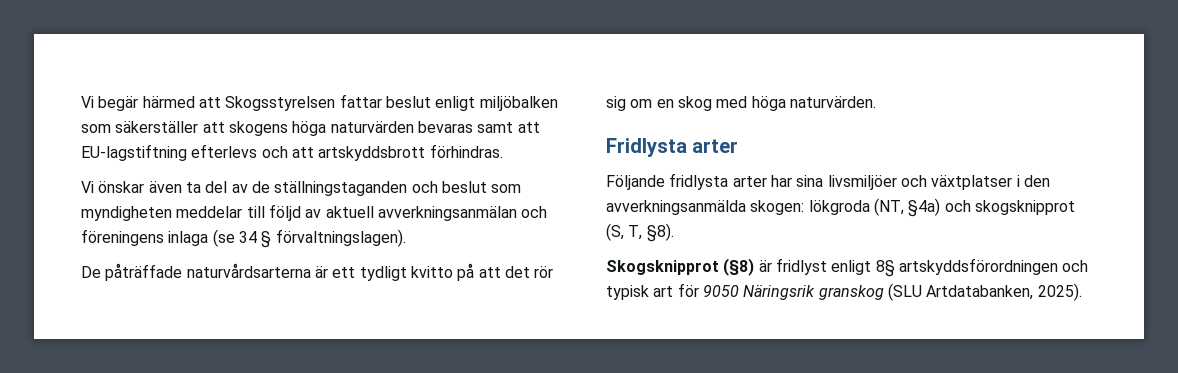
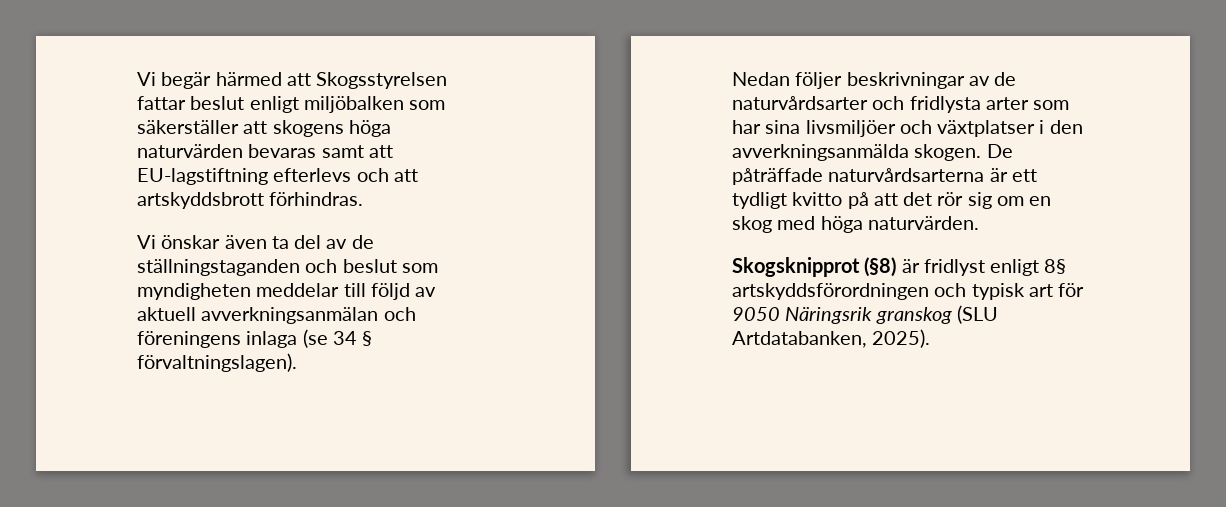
(406, 238) none -> [732,72,1017,89] [732,96,1070,113] [732,120,1083,137] [732,144,982,161] Nedan följer beskrivningar av de naturvårdsarter och fridlysta arter som har sina livsmiljöer och växtplatser i den avverkningsanmälda skogen.
[606,138,739,157] [606,173,1050,190] [606,198,1075,217] [606,223,674,242] // Fridlysta arter // Följande fridlysta arter har sina livsmiljöer och växtplatser i den avverkningsanmälda skogen: lökgroda (NT, §4a) och skogsknipprot (S, T, §8). -> (979, 223) none

